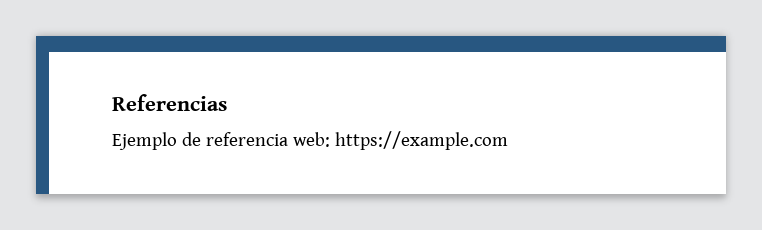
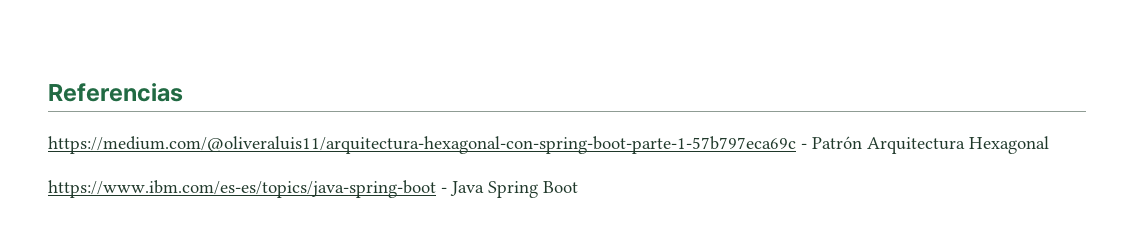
[112,131,508,150] Ejemplo de referencia web: https://example.com -> [48,136,1049,154] [48,180,578,198] https://medium.com/@oliveraluis11/arquitectura-hexagonal-con-spring-boot-parte-1-57b797eca69c - Patrón Arquitectura Hexagonal // https://www.ibm.com/es-es/topics/java-spring-boot - Java Spring Boot

